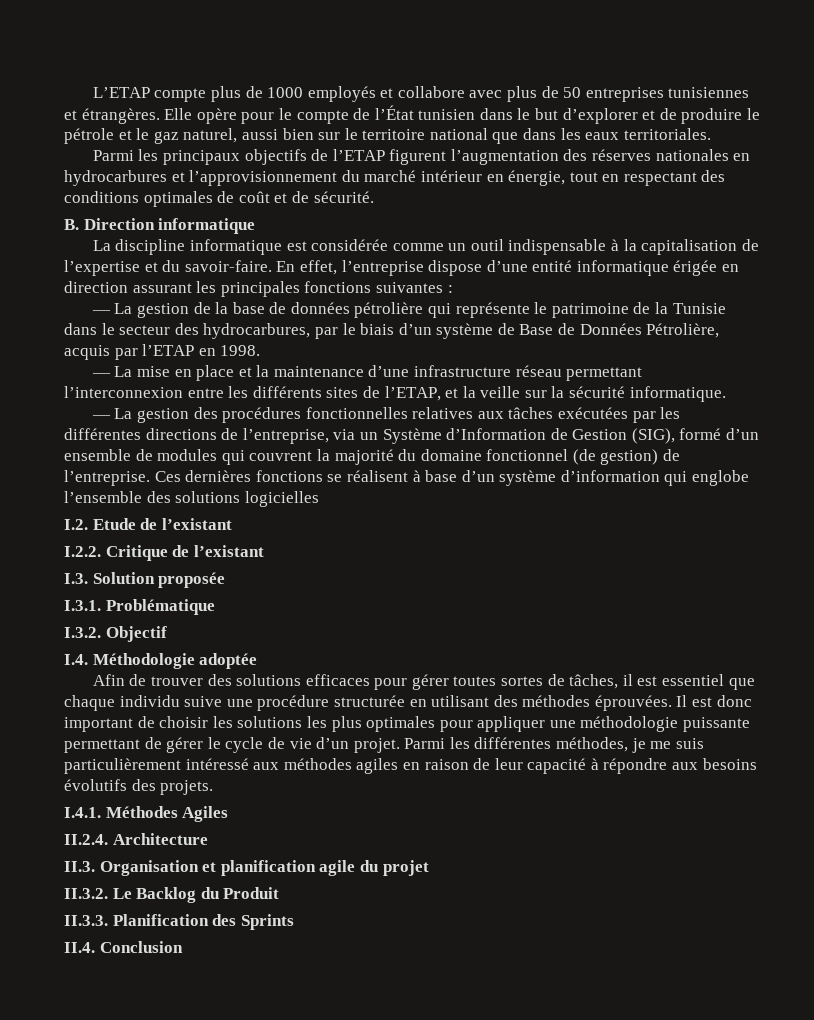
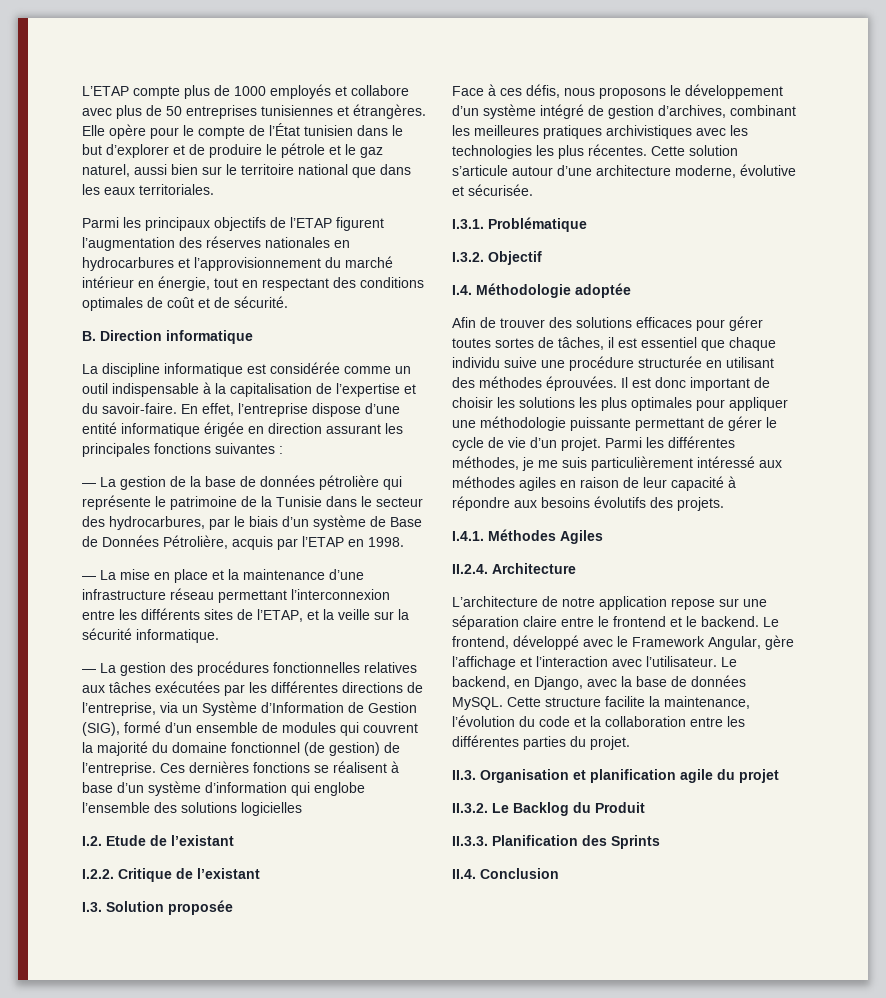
(226, 580) none -> [452,84,783,99] [452,104,796,119] [452,125,748,139] [452,144,738,159] [452,164,796,178] [452,184,533,196] // Face à ces défis, nous proposons le développement d’un système intégré de gestion d’archives, combinant les meilleures pratiques archivistiques avec les technologies les plus récentes. Cette solution s’articule autour d’une architecture moderne, évolutive et sécurisée.
(208, 839) none -> [452,596,767,610] [452,615,779,630] [452,635,794,650] [452,656,737,670] [452,675,746,690] [452,696,750,710] [452,715,745,727] [452,735,630,750] // L’architecture de notre application repose sur une séparation claire entre le frontend et le backend. Le frontend, développé avec le Framework Angular, gère l’affichage et l’interaction avec l’utilisateur. Le backend, en Django, avec la base de données MySQL. Cette structure facilite la maintenance, l’évolution du code et la collaboration entre les différentes parties du projet.

